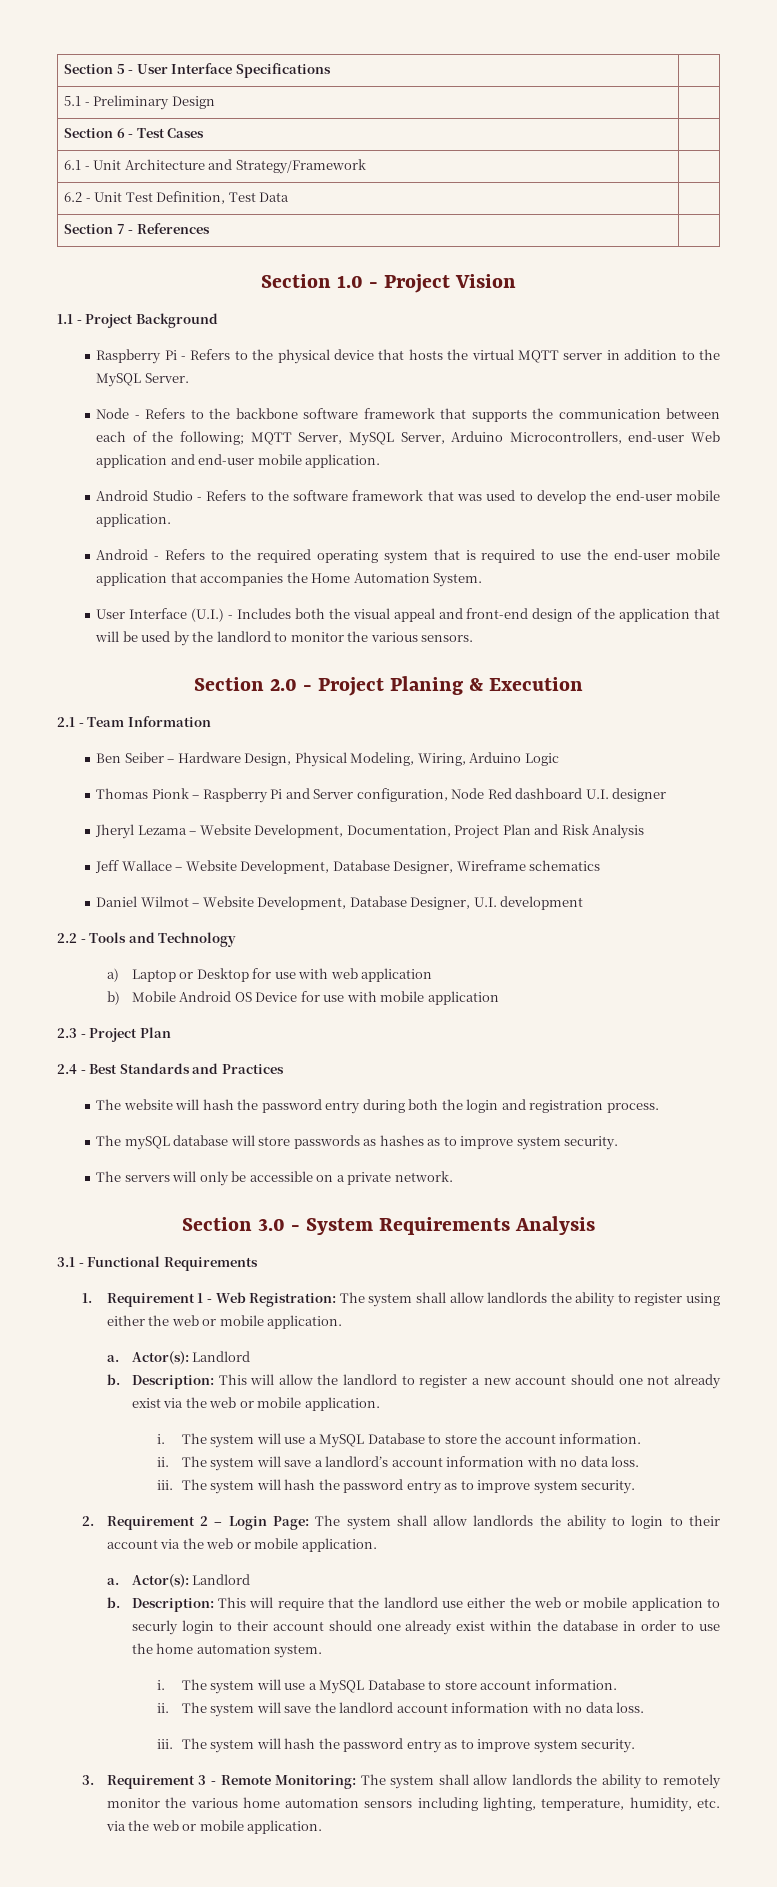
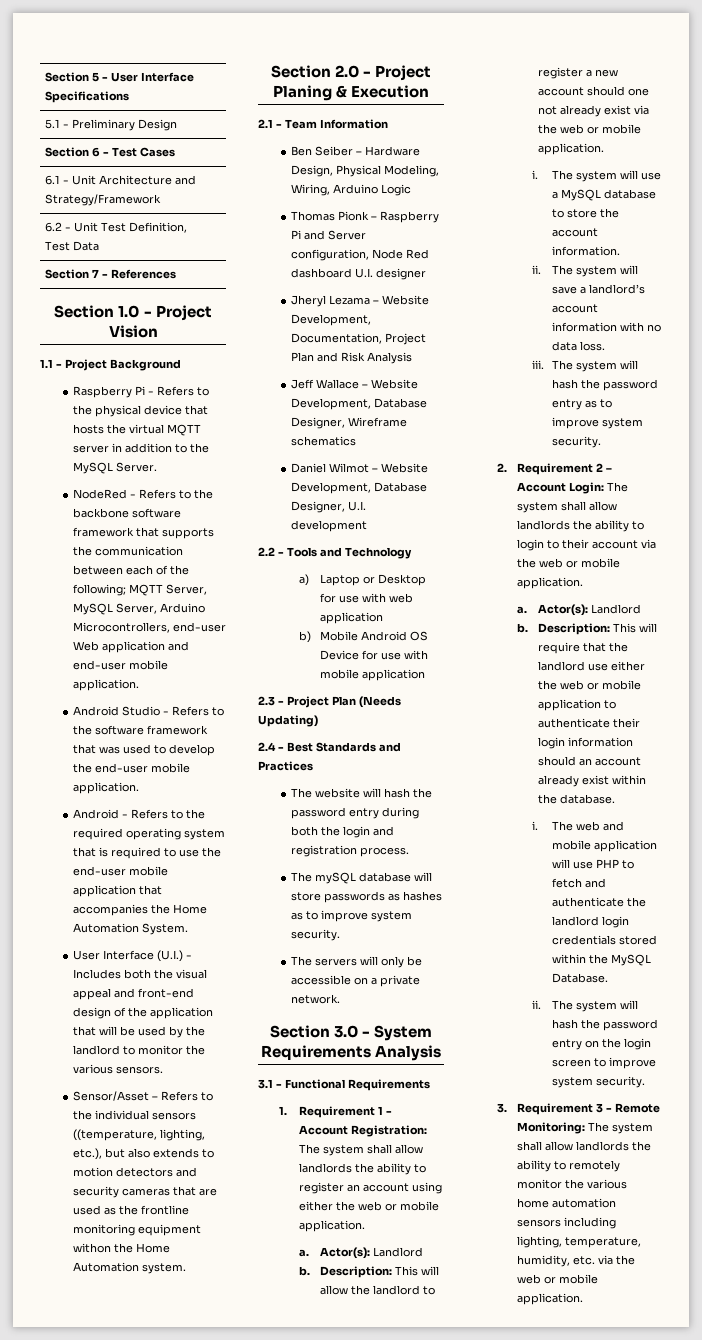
[96,408,130,419] Node -> [72,489,127,499] NodeRed
(474, 638) none -> [72,1091,213,1101] [72,1110,196,1120] [72,1129,205,1141] [72,1148,214,1160] [72,1167,197,1177] [72,1186,217,1198] [72,1205,189,1215] [72,1224,201,1236] [72,1243,170,1253] [72,1262,186,1274] // Sensor/Asset – Refers to the individual sensors ((temperature, lighting, etc.), but also extends to motion detectors and security cameras that are used as the frontline monitoring equipment withon the Home Automation system.
(171, 1032) none -> [359,696,401,708] [258,715,318,727] (Needs Updating)
[215,1292,246,1303] Web -> [299,1125,349,1135] Account
(683, 1299) none -> [347,1183,410,1192] an account
[367,1433,425,1444] Database -> [604,189,657,199] database
[228,1516,310,1530] Login Page: -> [517,482,605,494] Account Login:
[131,1620,721,1635] [131,1643,323,1658] [156,1679,617,1694] [156,1702,645,1717] [156,1738,458,1753] securly login to their account should one already exist within the database in order to use the home automation system. // i. The system will use a MySQL Database to store account information. // ii. The system will save the landlord account information with no data loss. // iii. The system will hash the password entry as -> [537,718,640,728] [537,737,633,749] [537,756,641,766] [537,775,646,787] [537,794,615,804] [531,821,625,831] [552,840,658,852] [552,859,635,869] [552,878,607,888] [552,897,647,907] [552,916,630,928] [552,935,658,945] [552,954,652,966] [552,973,609,983] [531,1000,639,1012] [552,1019,659,1031] [552,1038,652,1050] [552,1059,592,1067] authenticate their login information should an account already exist within the database. // i. The web and mobile application will use PHP to fetch and authenticate the landlord login credentials stored within the MySQL Database. // ii. The system will hash the password entry on the login screen

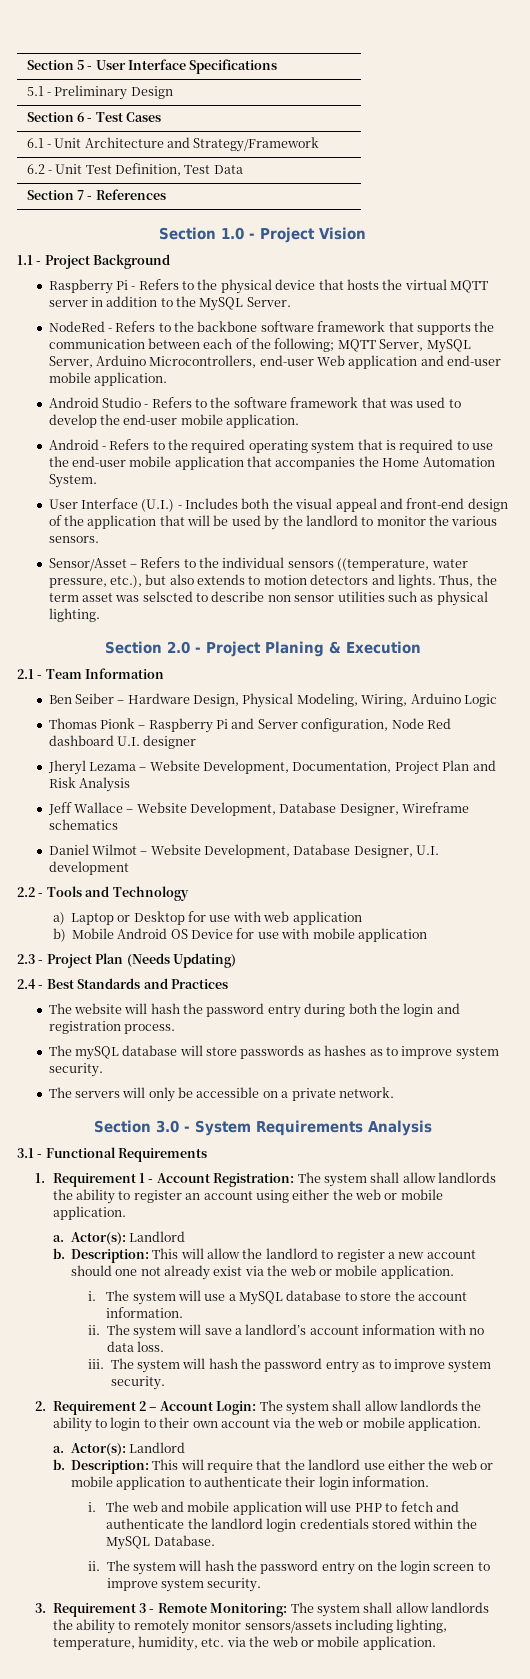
[159,1129,205,1141] lighting, -> [431,559,468,568] [48,578,107,588] water pressure,
[72,1186,217,1198] [72,1205,189,1215] [72,1224,201,1236] [72,1243,170,1253] [72,1262,186,1274] security cameras that are used as the frontline monitoring equipment withon the Home Automation system. -> [397,574,497,588] [48,591,488,606] [48,608,100,622] lights. Thus, the term asset was selscted to describe non sensor utilities such as physical lighting.
(590, 544) none -> [192,1421,218,1428] own
[567,737,633,747] [537,756,641,766] [537,775,646,787] [537,794,615,804] information should an account already exist within the database. -> [352,1476,430,1487] information.
[565,1179,628,1189] [517,1198,617,1208] [517,1219,562,1227] the various home automation sensors -> [244,1621,332,1633] sensors/assets

